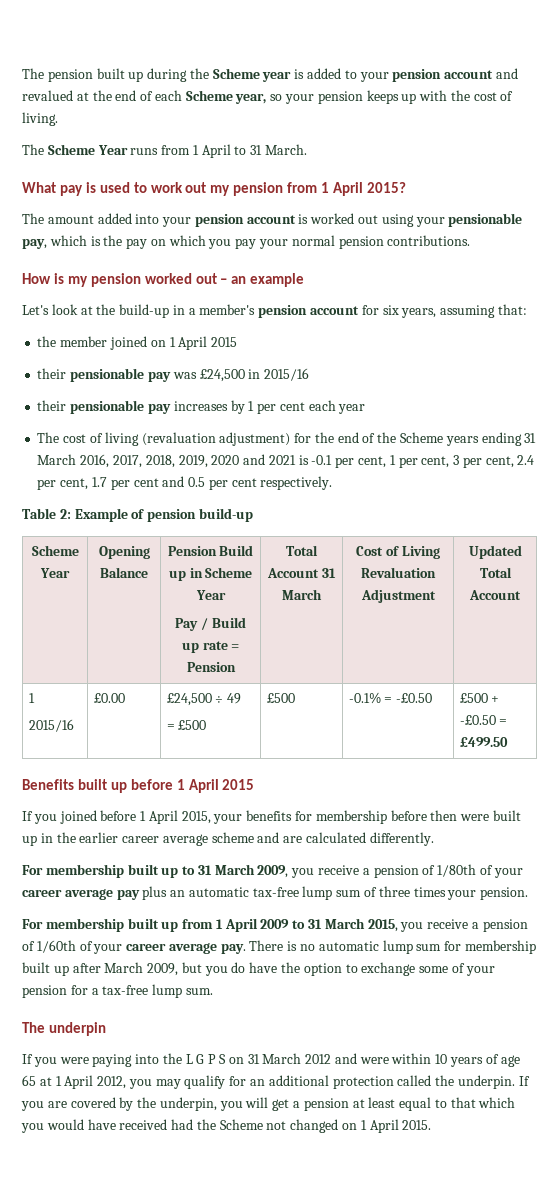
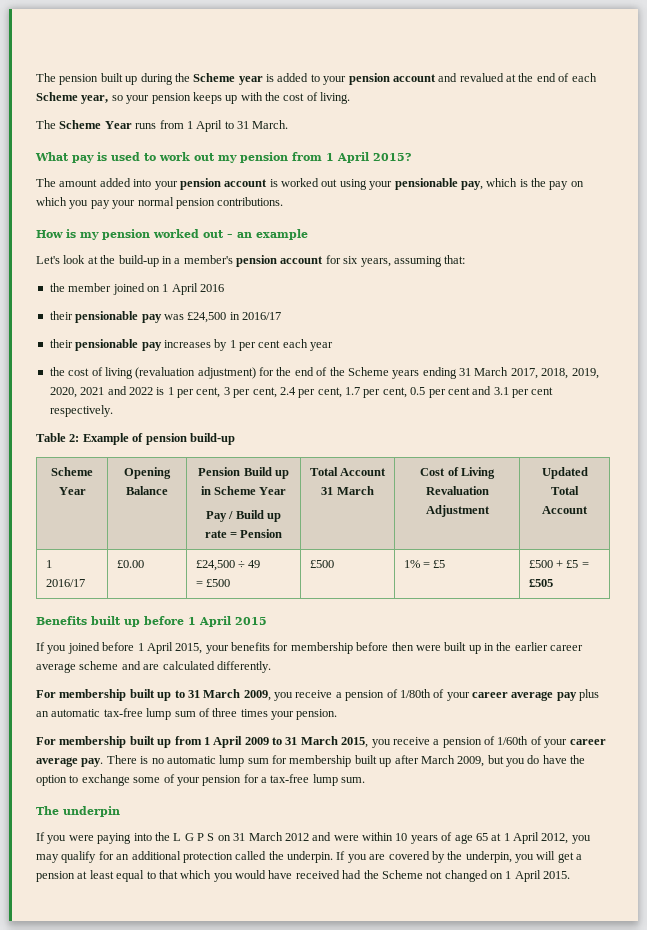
[211,337,238,347] 2015 -> [200,284,224,292] 2016
[264,368,310,381] 2015/16 -> [242,312,281,320] 2016/17
[37,432,60,443] The -> [49,367,65,376] the
[80,454,110,468] 2016, -> (509, 371) none
[211,454,386,468] 2020 and 2021 is -0.1 per cent, -> [49,386,165,398] 2020, 2021 and 2022 is
(130, 484) none -> [382,387,446,398] cent, 0.5 per
[188,477,206,487] 0.5 -> [493,387,509,395] 3.1
[28,719,74,732] 2015/16 -> [45,579,85,587] 2016/17
[348,692,433,704] -0.1% = -£0.50 -> [403,560,446,568] 1% = £5
[459,715,508,725] [459,737,508,747] -£0.50 = £499.50 -> [566,560,589,568] [528,579,553,587] £5 = £505

